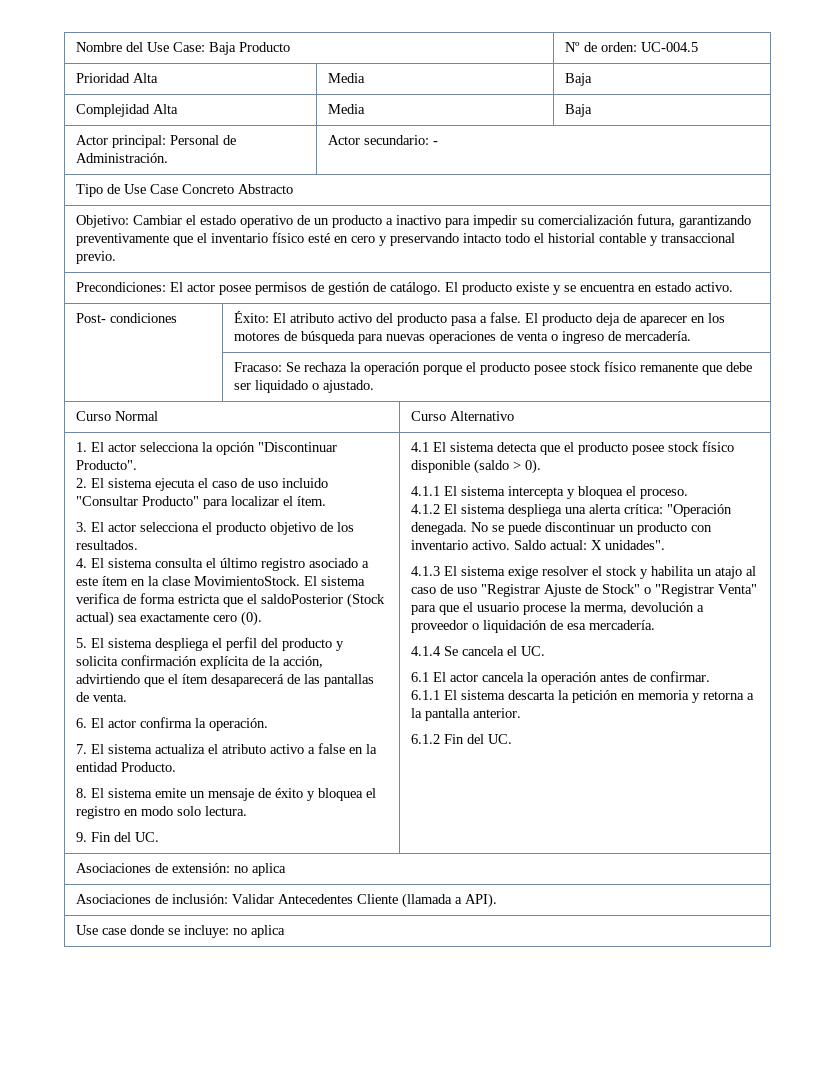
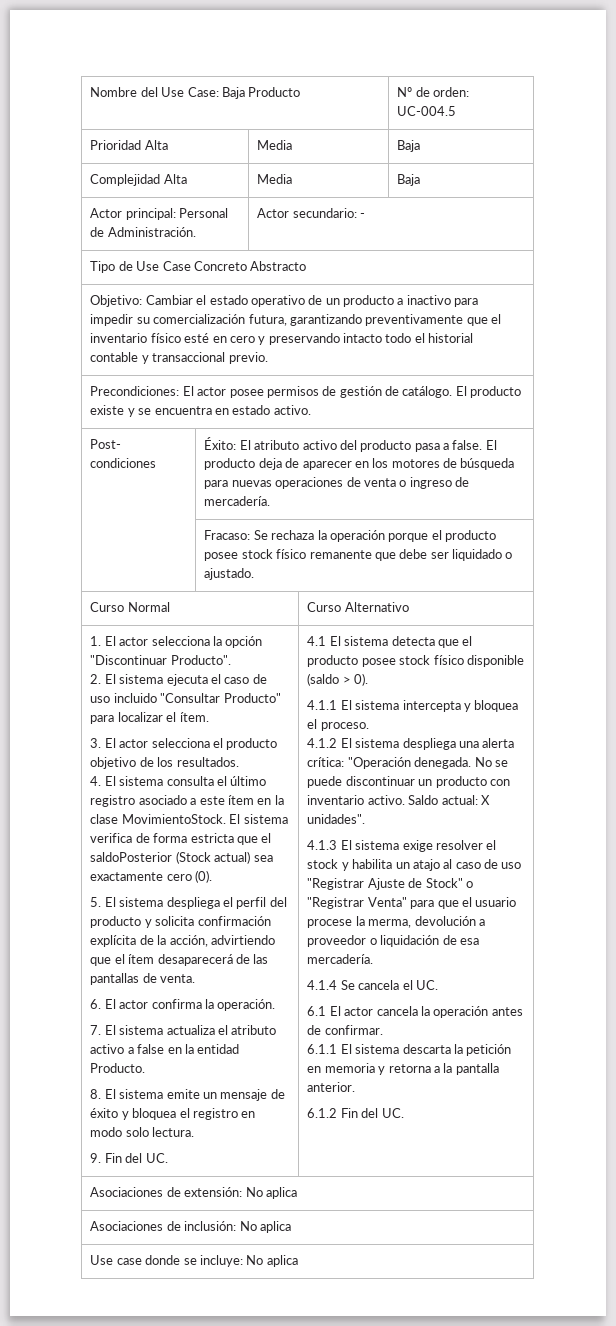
[234,866,249,873] no -> [245,1187,263,1197] No
[232,893,498,908] Validar Antecedentes Cliente (llamada a API). -> [239,1221,291,1233] No aplica
[233,928,248,935] no -> [246,1255,264,1265] No

